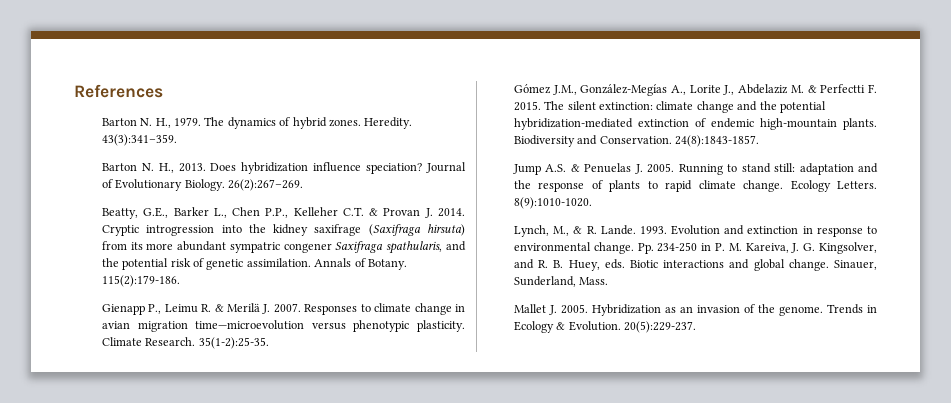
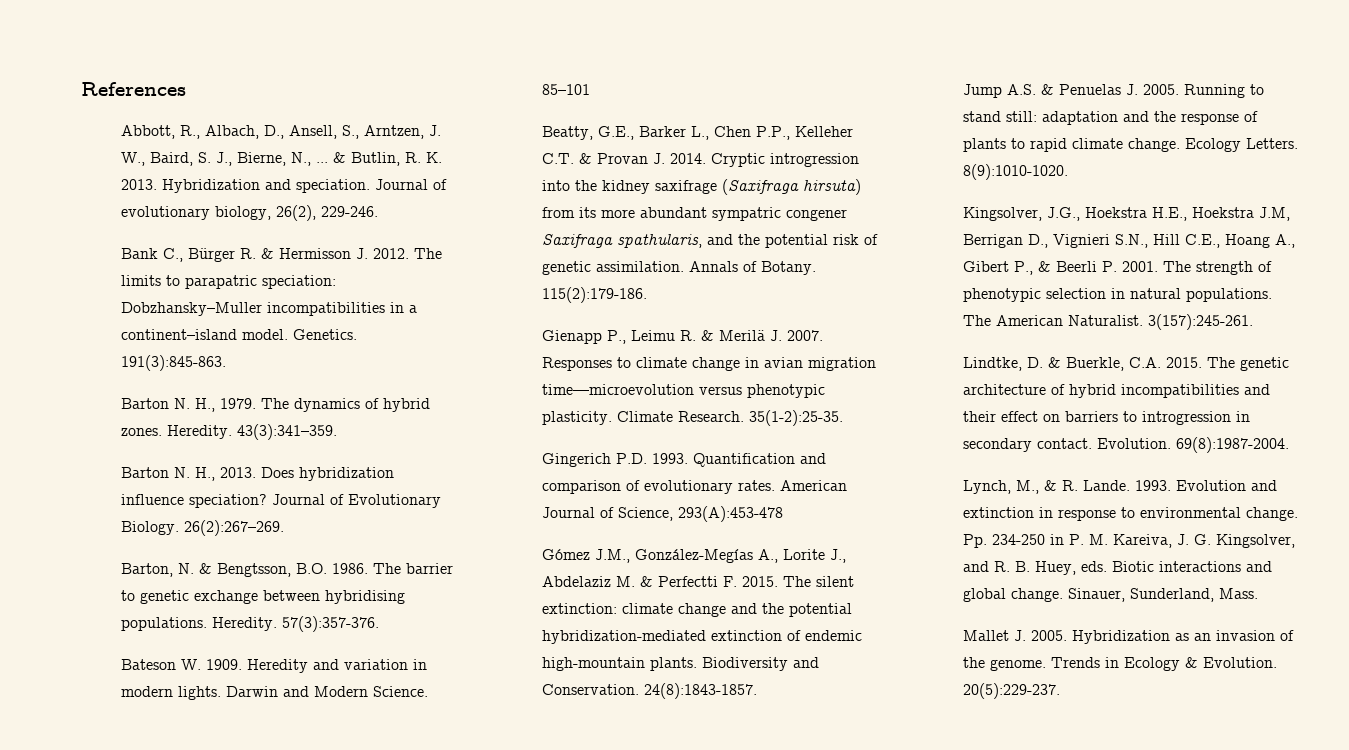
(163, 91) none -> [120,125,441,139] [120,152,442,166] [120,179,447,193] [120,205,378,221] [120,248,442,262] [120,275,336,289] [120,302,417,316] [120,329,357,340] [120,355,226,371] // Abbott, R., Albach, D., Ansell, S., Arntzen, J. W., Baird, S. J., Bierne, N., ... & Butlin, R. K. 2013. Hybridization and speciation. Journal of evolutionary biology, 26(2), 229-246. // Bank C., Bürger R. & Hermisson J. 2012. The limits to parapatric speciation: Dobzhansky–Muller incompatibilities in a continent–island model. Genetics. 191(3):845-863.
(304, 185) none -> [120,563,453,577] [120,590,405,604] [120,616,379,632] [120,659,427,673] [120,686,428,700] [541,84,590,95] // Barton, N. & Bengtsson, B.O. 1986. The barrier to genetic exchange between hybridising populations. Heredity. 57(3):357-376. // Bateson W. 1909. Heredity and variation in modern lights. Darwin and Modern Science. 85–101
(269, 343) none -> [541,453,826,467] [541,480,847,494] [541,506,783,522] // Gingerich P.D. 1993. Quantification and comparison of evolutionary rates. American Journal of Science, 293(A):453-478
(592, 203) none -> [962,207,1290,221] [962,234,1295,248] [962,261,1272,275] [962,288,1272,302] [962,314,1253,330] [962,357,1289,371] [962,384,1270,398] [962,411,1250,425] [962,437,1289,453] // Kingsolver, J.G., Hoekstra H.E., Hoekstra J.M, Berrigan D., Vignieri S.N., Hill C.E., Hoang A., Gibert P., & Beerli P. 2001. The strength of phenotypic selection in natural populations. The American Naturalist. 3(157):245-261. // Lindtke, D. & Buerkle, C.A. 2015. The genetic architecture of hybrid incompatibilities and their effect on barriers to introgression in secondary contact. Evolution. 69(8):1987-2004.

